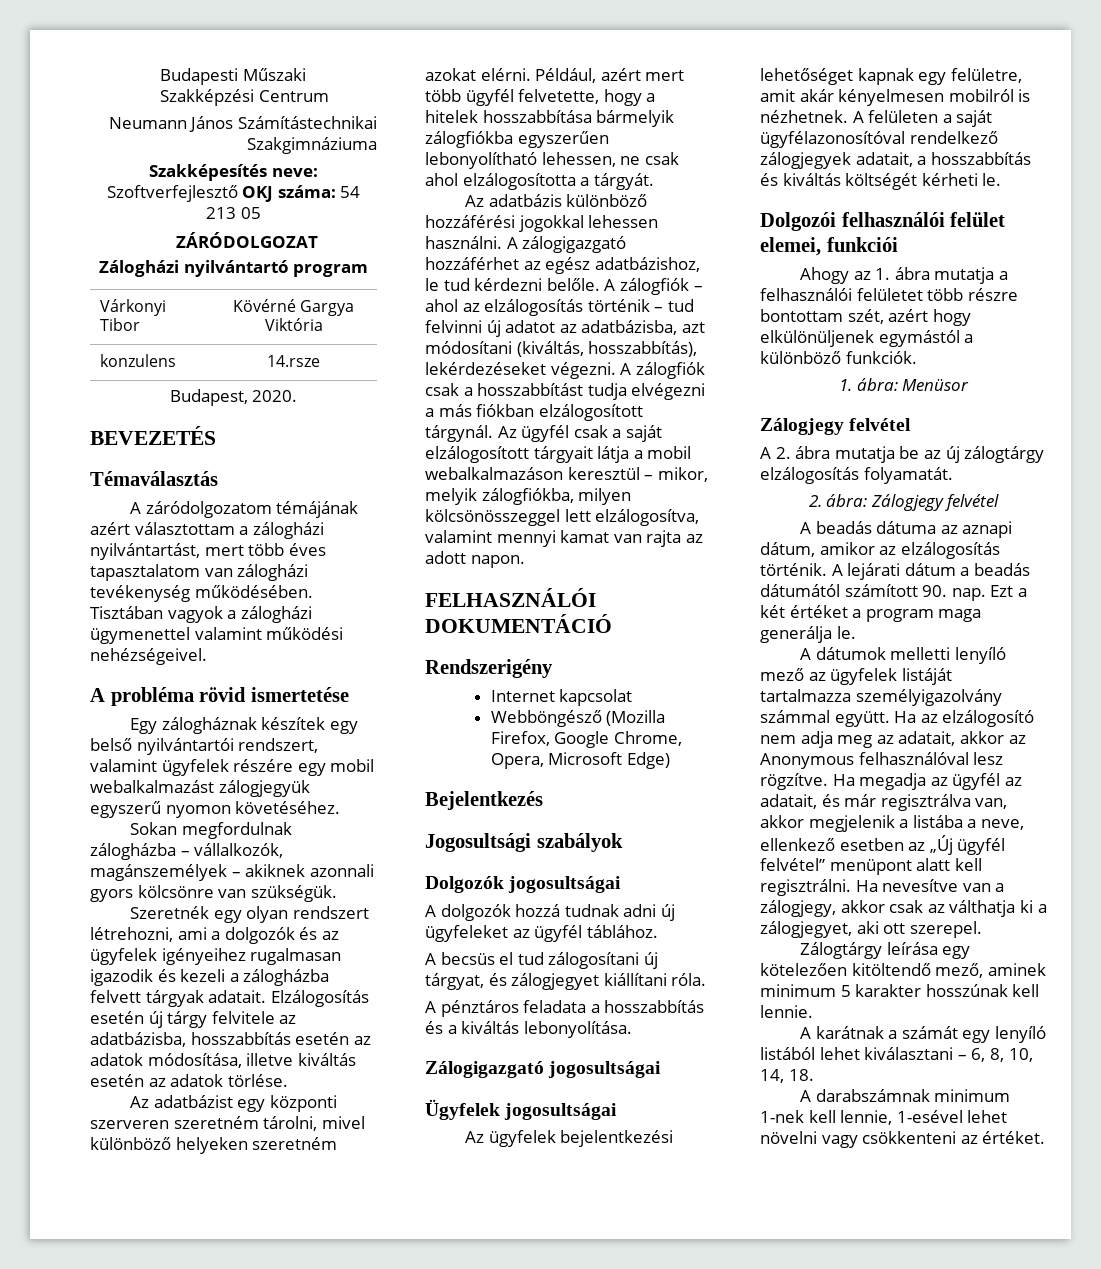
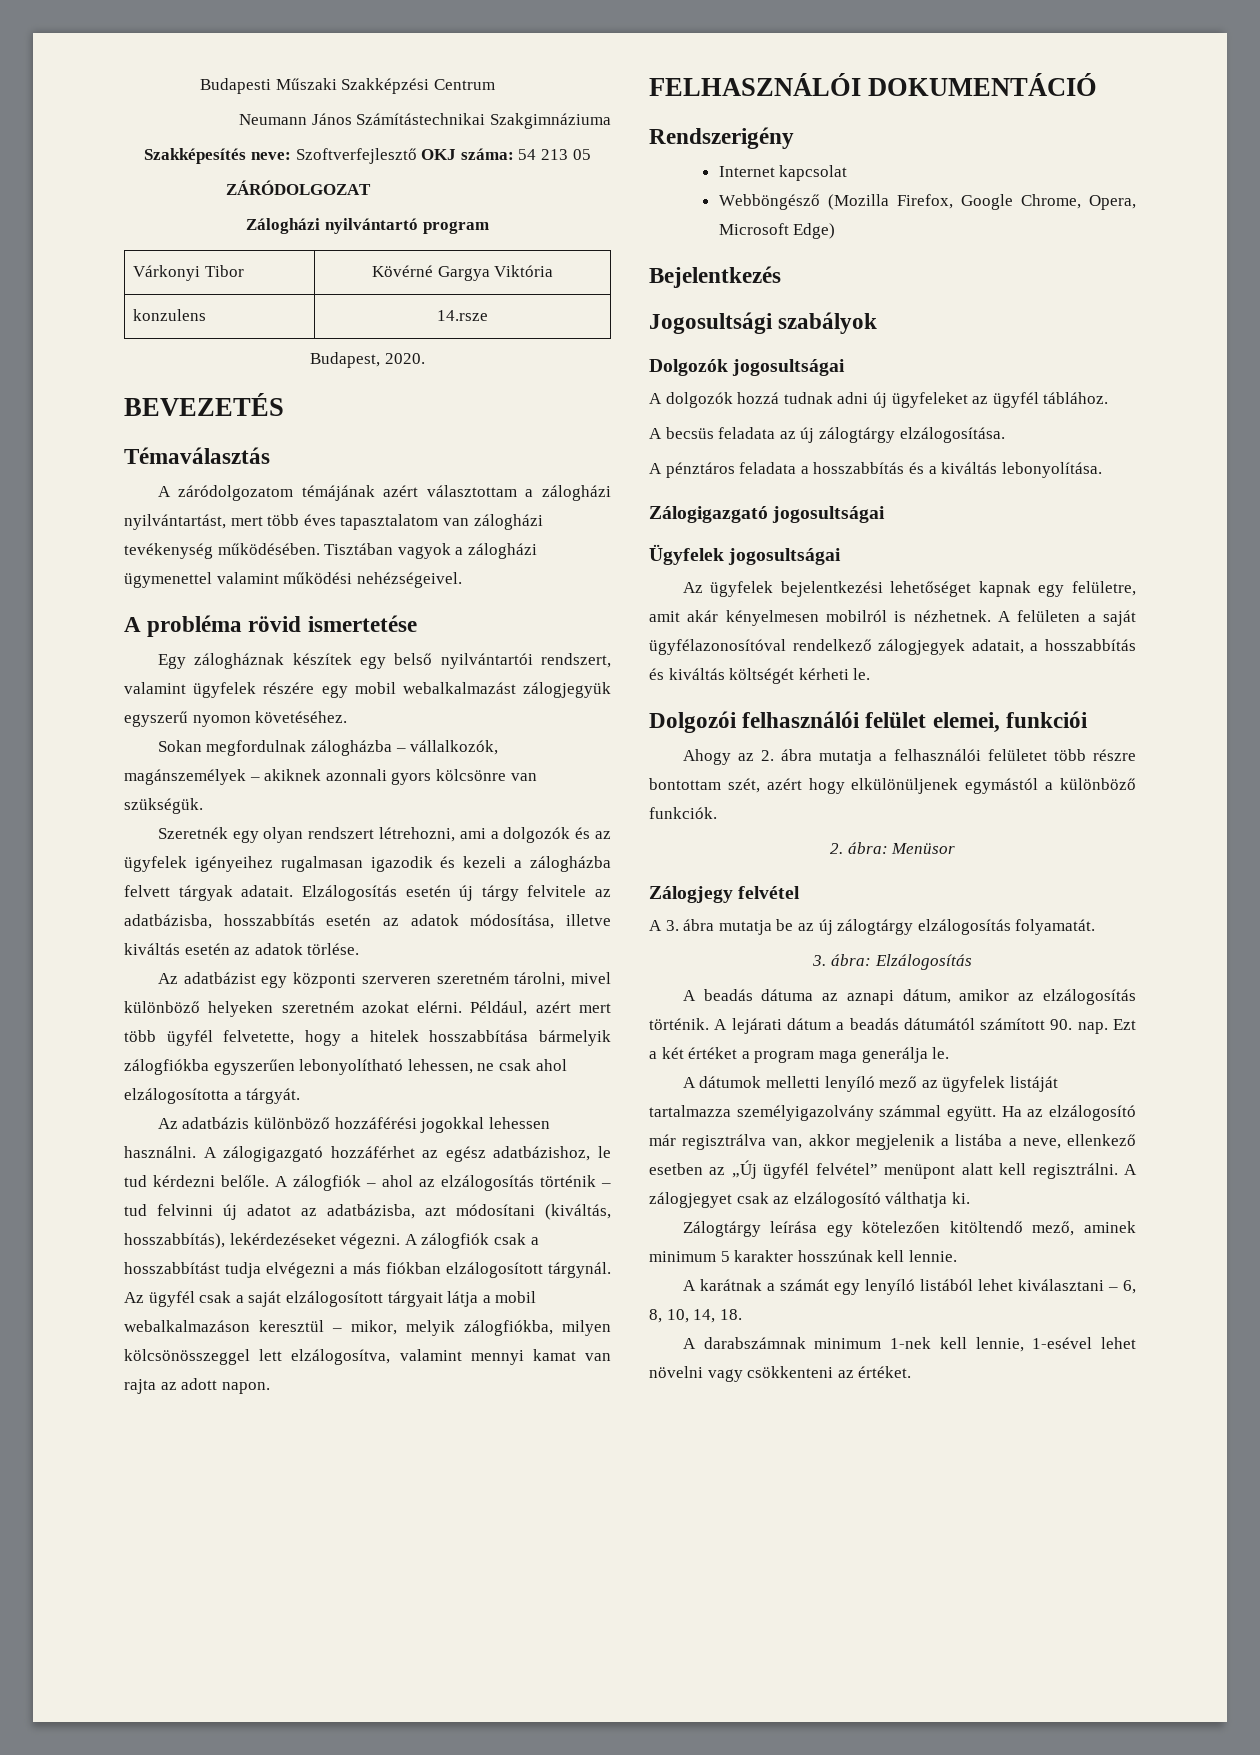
[499,952,658,969] [425,973,707,990] el tud zálogosítani új tárgyat, és zálogjegyet kiállítani róla. -> [718,427,1005,443] feladata az új zálogtárgy elzálogosítása.
[875,268,891,280] 1. -> [760,750,774,761] 2.
[838,379,852,391] 1. -> [829,843,843,854] 2.
[775,447,791,459] 2. -> [665,920,679,931] 3.
[808,494,1000,511] 2. ábra: Zálogjegy felvétel -> [812,954,972,970] 3. ábra: Elzálogosítás
[760,731,1026,748] [760,752,1004,769] [760,773,1022,790] [760,794,840,809] nem adja meg az adatait, akkor az Anonymous felhasználóval lesz rögzítve. Ha megadja az ügyfél az adatait, és -> (1136, 1113) none
[855,879,1005,892] [760,900,1047,917] [760,921,982,938] Ha nevesítve van a zálogjegy, akkor csak az válthatja ki a zálogjegyet, aki ott szerepel. -> [1124,1164,1137,1175] [649,1192,970,1208] A zálogjegyet csak az elzálogosító válthatja ki.

